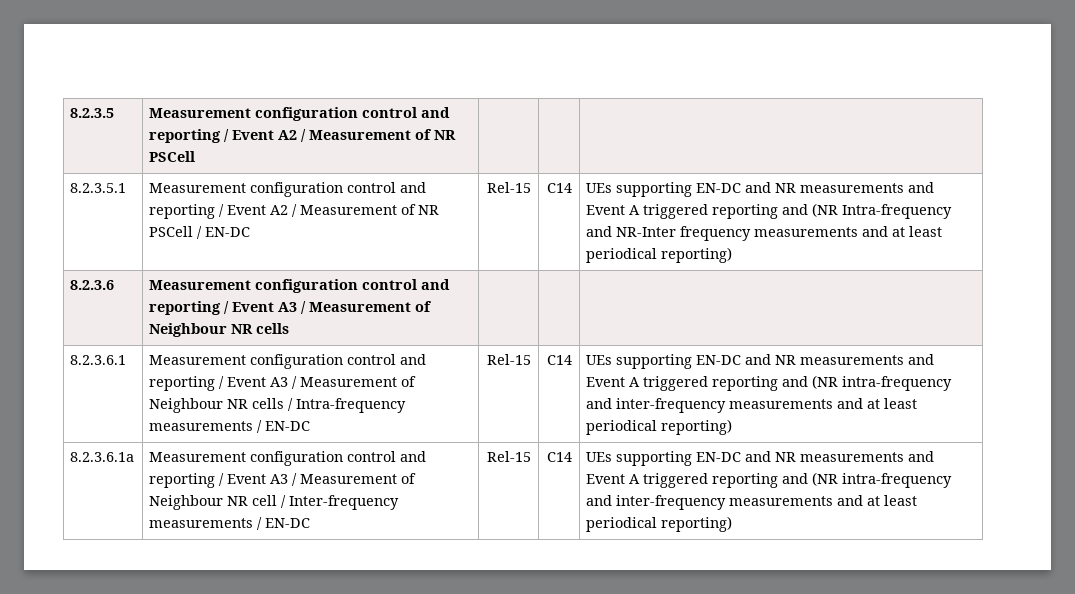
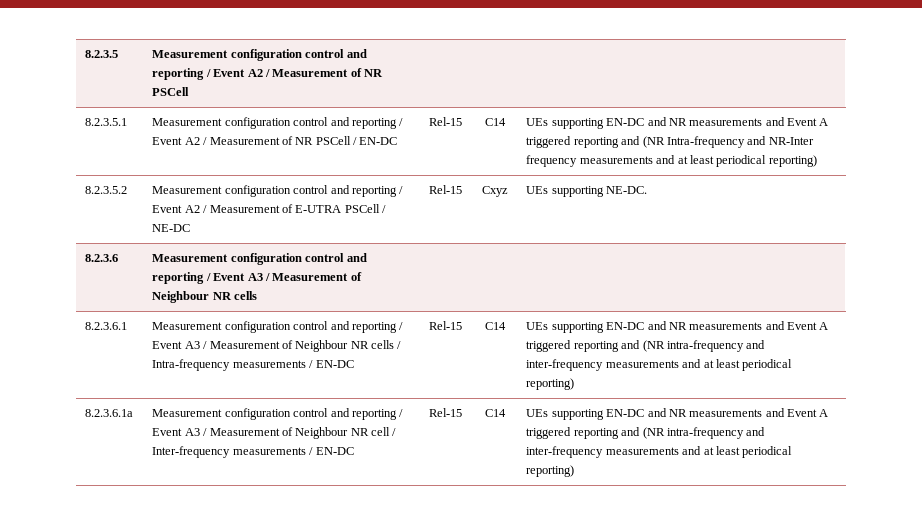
(733, 255) none -> [85,186,128,194] [152,185,404,197] [152,204,387,213] [152,224,191,232] [428,185,462,194] [481,186,508,197] [526,186,648,197] // 8.2.3.5.2 | Measurement configuration control and reporting / Event A2 / Measurement of E-UTRA PSCell / NE-DC | Rel-15 | Cxyz | UEs supporting NE-DC.

